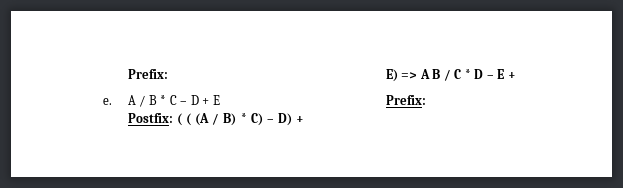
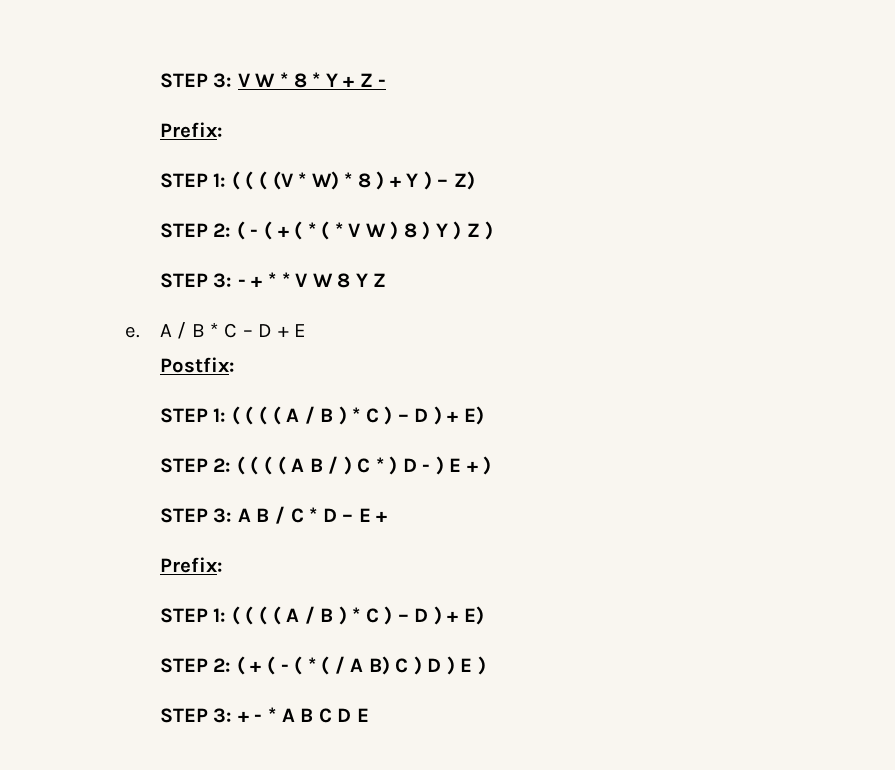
[127,69,168,79] Prefix: -> [159,72,387,88] [159,122,223,138] [159,171,475,190] [159,221,494,240] [159,272,387,288] STEP 3: V W * 8 * Y + Z - // Prefix: // STEP 1: ( ( ( (V * W) * 8 ) + Y ) – Z) // STEP 2: ( - ( + ( * ( * V W ) 8 ) Y ) Z ) // STEP 3: - + * * V W 8 Y Z
[176,113,304,126] [385,69,418,82] ( ( (A / B) * C) – D) + E) => -> [159,406,484,425] [159,456,492,475] [159,508,233,523] // STEP 1: ( ( ( ( A / B ) * C ) – D ) + E) // STEP 2: ( ( ( ( A B / ) C * ) D - ) E + ) // STEP 3:
(426, 100) none -> [159,606,484,625] [159,656,486,675] [159,707,369,723] // STEP 1: ( ( ( ( A / B ) * C ) – D ) + E) // STEP 2: ( + ( - ( * ( / A B) C ) D ) E ) // STEP 3: + - * A B C D E

